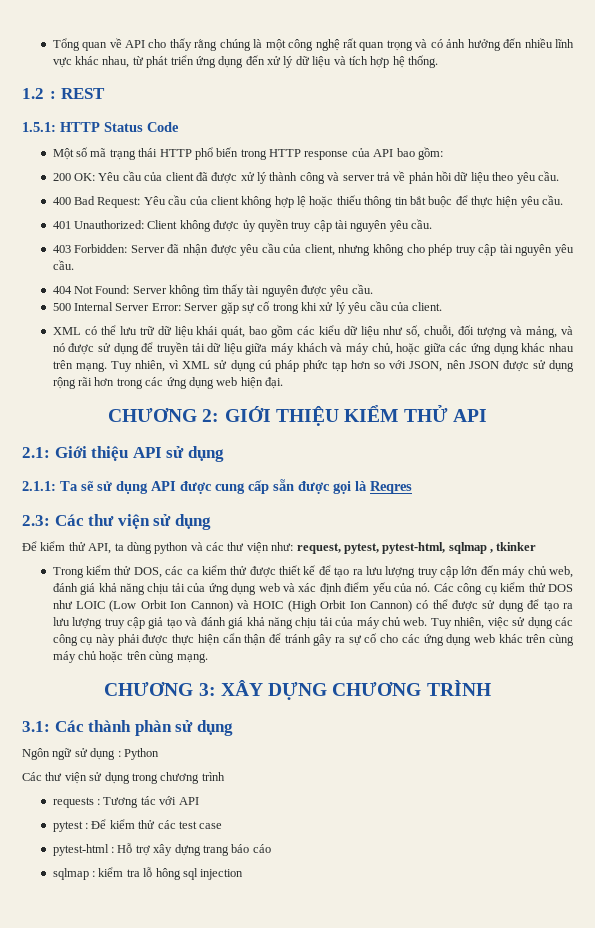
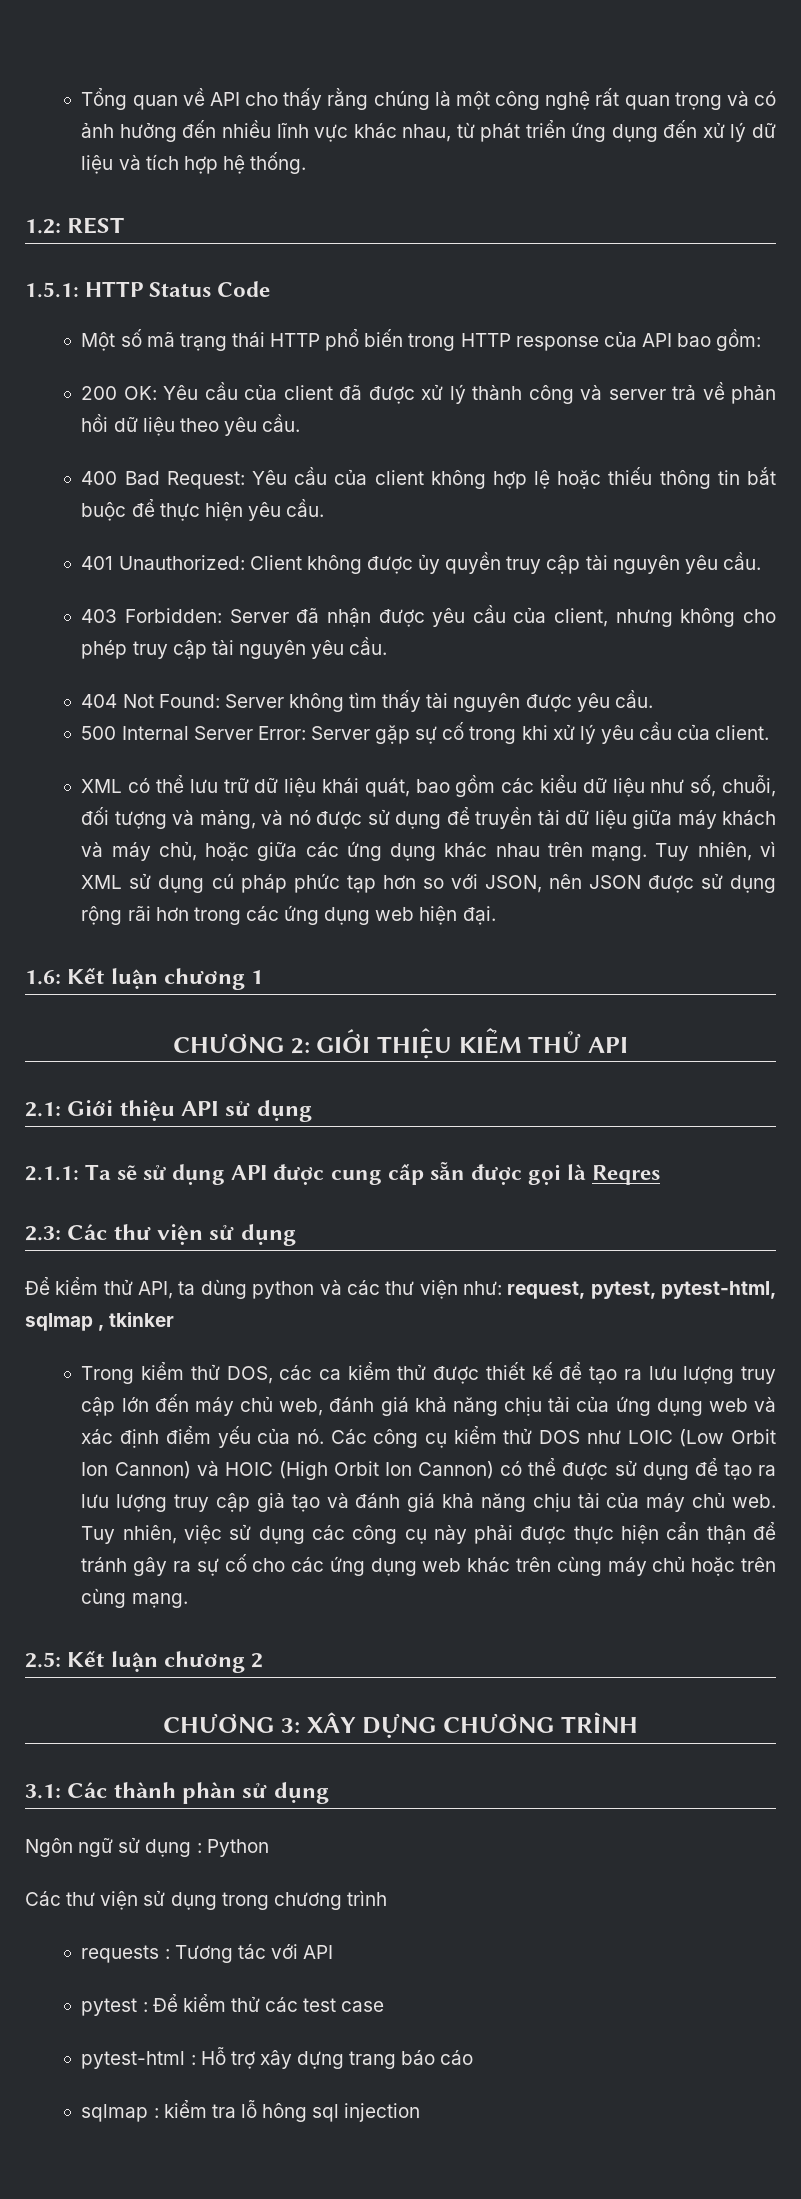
[22,88,57,99] 1.2 : -> [25,219,61,234] 1.2:
(284, 383) none -> [25,968,264,990] // 1.6: Kết luận chương 1
(208, 658) none -> [25,1651,264,1673] // 2.5: Kết luận chương 2

